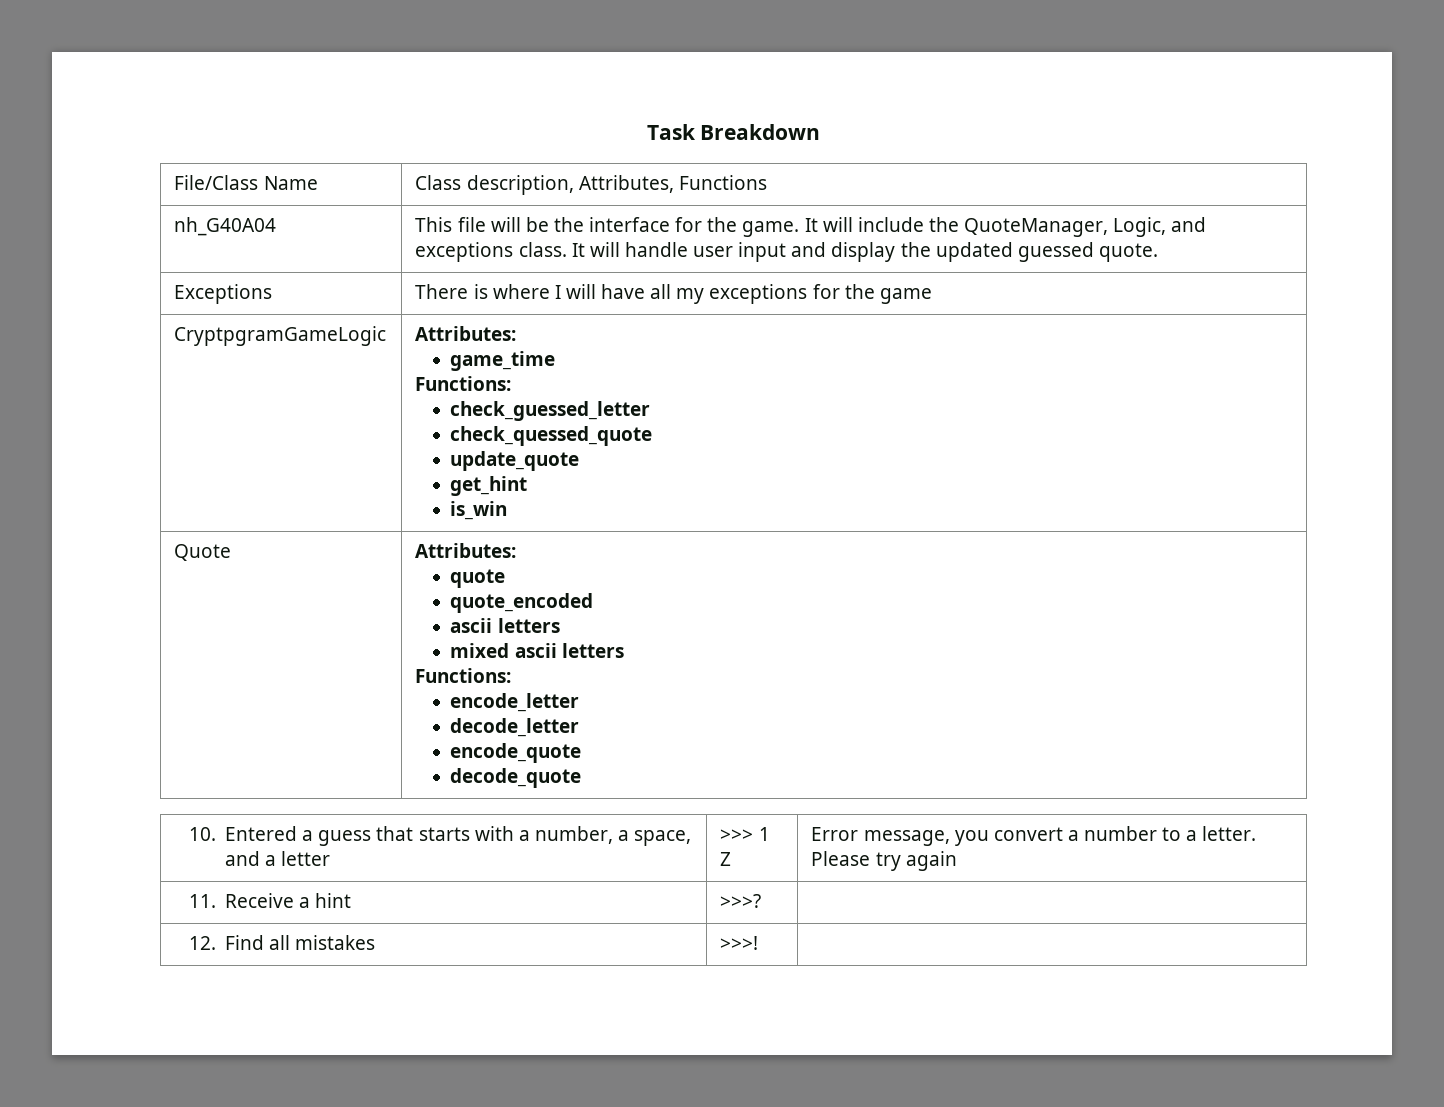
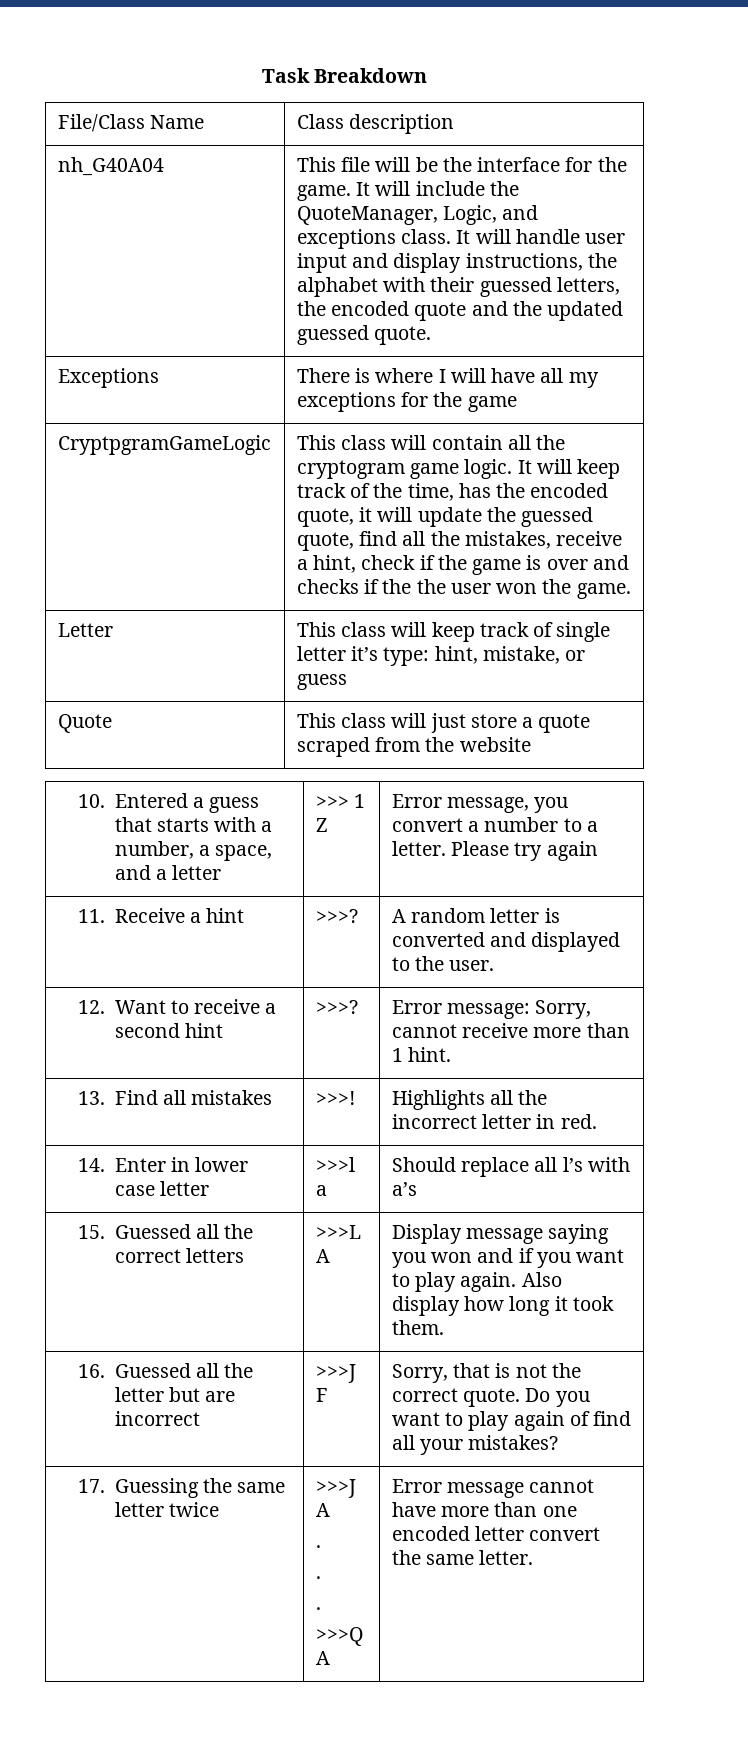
[466,175,767,195] description, Attributes, Functions -> [349,114,455,134] description
(896, 252) none -> [465,253,617,271] [296,277,620,297] [296,301,508,321] instructions, the alphabet with their guessed letters, the encoded quote and
[415,326,517,341] [450,351,556,371] [415,376,512,391] [450,401,651,421] [450,426,653,446] [450,451,580,471] [450,476,528,496] [450,501,508,520] [174,544,232,561] [415,543,517,558] [450,569,506,588] [450,593,594,613] [450,618,560,633] [450,643,624,658] [415,668,512,683] [450,693,580,712] [450,718,580,737] [450,743,582,763] [450,768,582,788] Attributes: // game_time // Functions: // check_guessed_letter // check_quessed_quote // update_quote // get_hint // is_win // Quote | Attributes: // quote // quote_encoded // ascii letters // mixed ascii letters // Functions: // encode_letter // decode_letter // encode_quote // decode_quote -> [296,435,566,450] [296,459,621,479] [296,483,609,501] [296,507,594,527] [296,531,623,551] [296,555,629,575] [296,579,631,599] [57,623,113,637] [296,622,611,642] [296,646,586,666] [296,674,347,690] [57,714,112,733] [296,713,591,733] [296,737,531,757] This class will contain all the cryptogram game logic. It will keep track of the time, has the encoded quote, it will update the guessed quote, find all the mistakes, receive a hint, check if the game is over and checks if the the user won the game. // Letter | This class will keep track of single letter it’s type: hint, mistake, or guess // Quote | This class will just store a quote scraped from the website
[188,935,376,950] [720,936,759,950] // 12. Find all mistakes | >>>! | -> [391,908,560,923] [391,932,621,952] [391,956,495,971] [77,999,277,1014] [114,1023,223,1038] [315,1000,358,1014] [391,1000,592,1019] [391,1023,630,1038] [391,1047,452,1062] [77,1090,273,1105] [315,1091,355,1105] [391,1090,548,1110] [391,1114,597,1129] [77,1157,249,1172] [114,1181,209,1196] [315,1157,355,1172] [315,1185,327,1196] [391,1157,630,1177] [391,1182,417,1196] [77,1224,254,1239] [114,1248,244,1263] [315,1225,361,1239] [315,1249,330,1263] [391,1224,610,1244] [391,1248,625,1268] [391,1272,562,1292] [391,1296,614,1316] [391,1320,444,1335] [77,1363,254,1378] [114,1387,236,1402] [114,1411,200,1426] [315,1364,356,1383] [315,1388,328,1402] [391,1363,581,1383] [391,1388,590,1407] [391,1411,632,1431] [391,1435,559,1455] [77,1478,286,1498] [114,1502,219,1517] [315,1479,356,1498] [315,1503,330,1517] [315,1545,321,1548] [315,1576,321,1579] [315,1607,321,1610] [315,1627,363,1646] [315,1651,330,1665] [391,1479,595,1498] [391,1502,577,1517] [391,1526,601,1541] [391,1550,534,1565] A random letter is converted and displayed to the user. // 12. Want to receive a second hint | >>>? | Error message: Sorry, cannot receive more than 1 hint. // 13. Find all mistakes | >>>! | Highlights all the incorrect letter in red. // 14. Enter in lower case letter | >>>l a | Should replace all l’s with a’s // 15. Guessed all the correct letters | >>>L A | Display message saying you won and if you want to play again. Also display how long it took them. // 16. Guessed all the letter but are incorrect | >>>J F | Sorry, that is not the correct quote. Do you want to play again of find all your mistakes? // 17. Guessing the same letter twice | >>>J A // . // . // . // >>>Q A | Error message cannot have more than one encoded letter convert the same letter.

